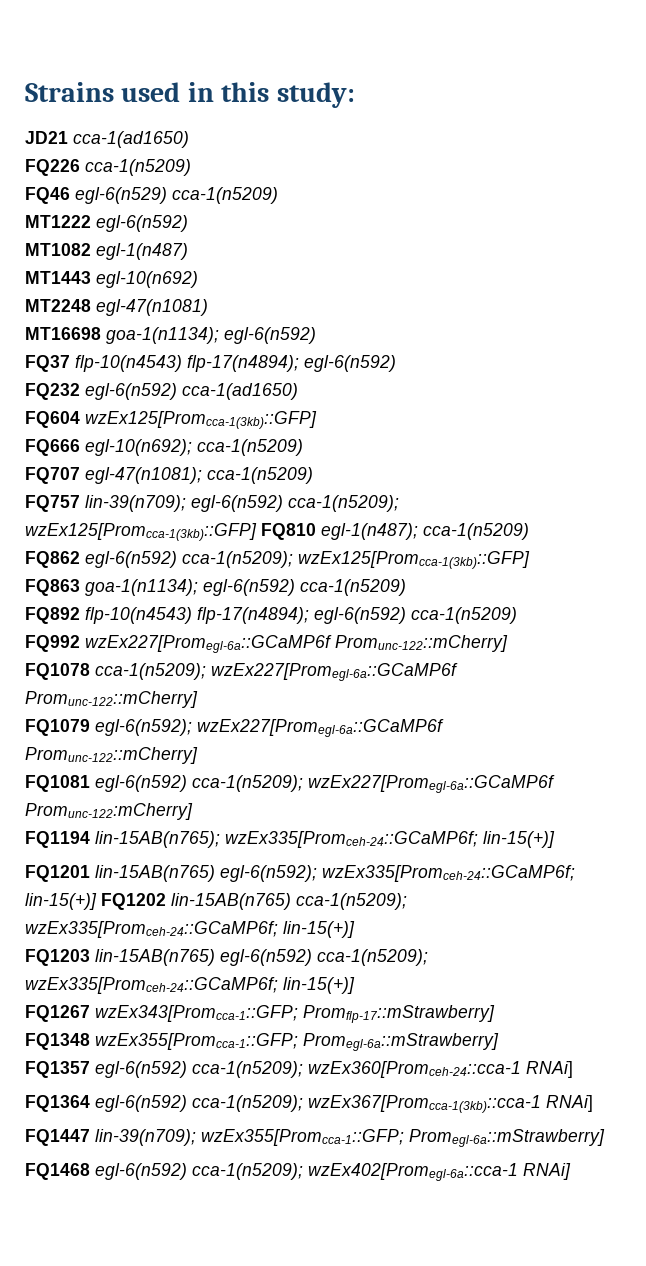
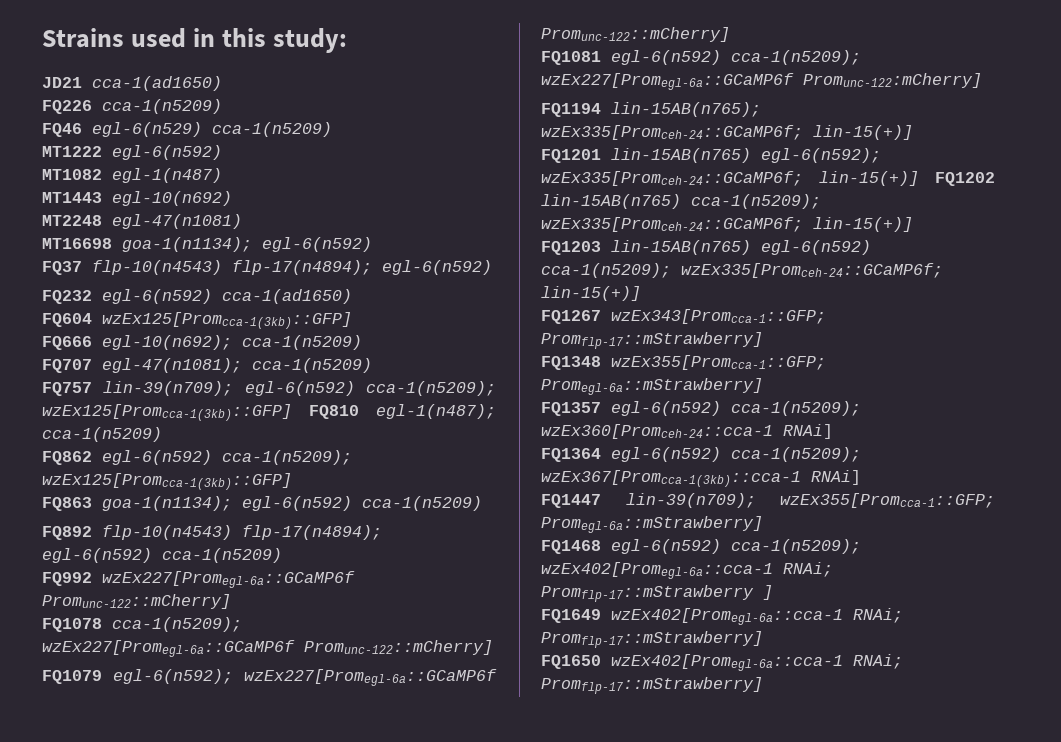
[523,1163,571,1180] RNAi] -> [783,562,833,577] [541,585,773,602] [541,608,903,625] [541,631,763,648] [541,654,903,671] [541,677,763,694] RNAi; Promflp-17::mStrawberry ] // FQ1649 wzEx402[Promegl-6a::cca-1 RNAi; Promflp-17::mStrawberry] // FQ1650 wzEx402[Promegl-6a::cca-1 RNAi; Promflp-17::mStrawberry]

